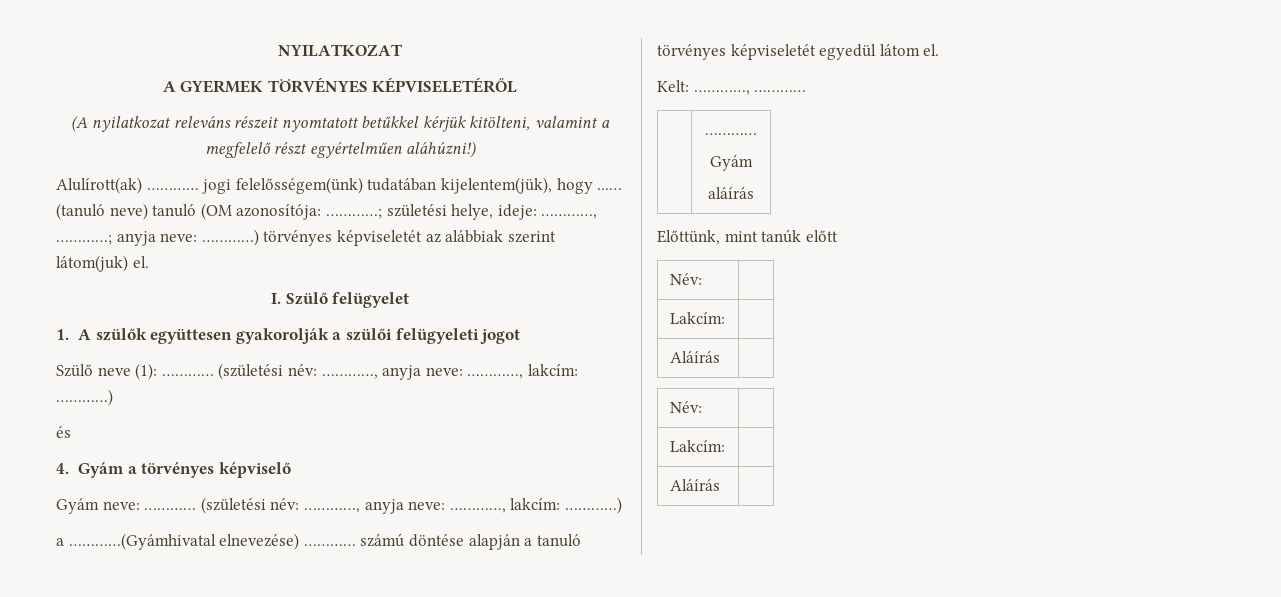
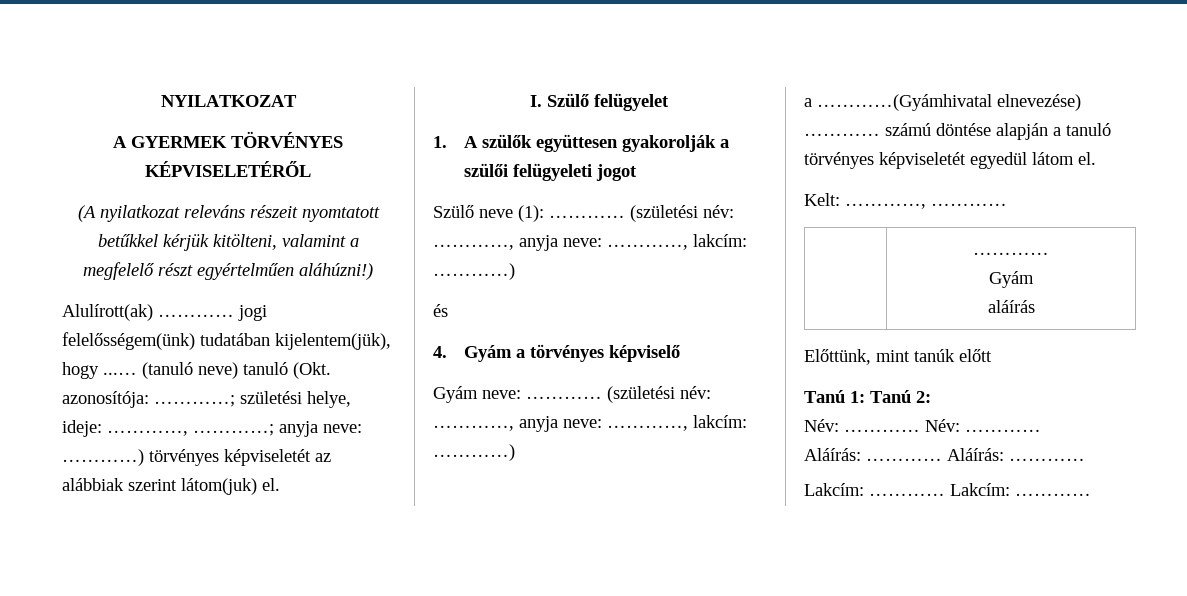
[200,203,232,220] (OM -> [293,362,331,379] (Okt.
[669,273,702,285] [669,312,725,324] [669,351,720,363] [669,401,702,413] [669,440,725,452] [669,479,720,491] // Név: | // Lakcím: | // Aláírás | // Név: | // Lakcím: | // Aláírás | -> [804,390,931,403] [804,419,1041,432] [804,448,1085,461] [804,483,1091,496] // Tanú 1: Tanú 2: // Név: ………… Név: ………… // Aláírás: ………… Aláírás: ………… // Lakcím: ………… Lakcím: …………

